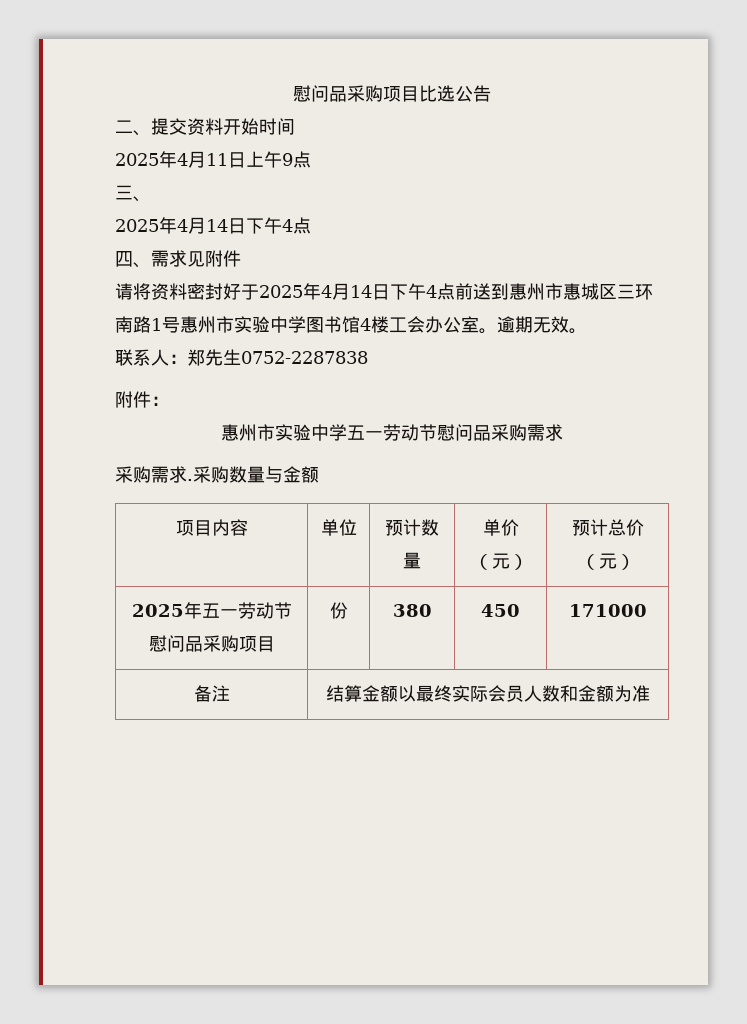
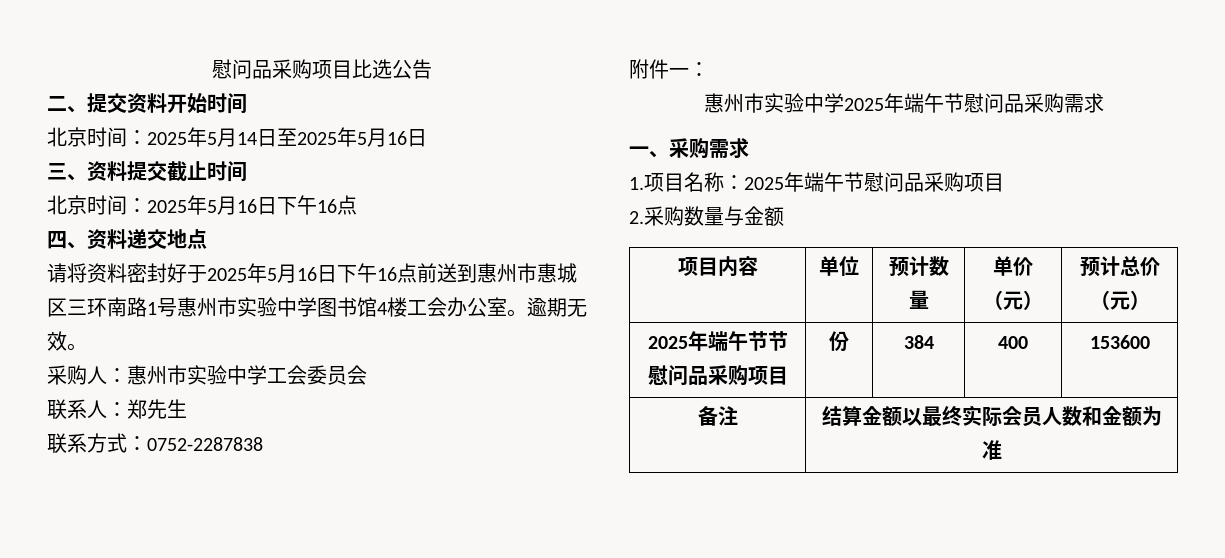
[115,151,311,168] [115,185,151,202] [115,217,293,234] 2025年4月11日上午9点 // 三、 // 2025年4月14日下午4 -> [47,127,427,147] [47,161,247,182] [47,195,337,215] 北京时间：2025年5月14日至2025年5月16日 // 三、资料提交截止时间 // 北京时间：2025年5月16日下午16
[151,250,241,267] 需求见附件 -> [87,229,207,249] 资料递交地点
[321,283,437,300] 4月14日下午4 -> [267,263,397,283] 5月16日下午16
(587, 331) none -> [47,365,367,385] // 采购人：惠州市实验中学工会委员会
(241, 357) none -> [47,433,147,454] // 联系方式：
(151, 399) none -> [669,68,689,77] 一
[347,424,419,441] 五一劳动 -> [843,93,944,113] 2025年端午
[115,466,193,483] 采购需求. -> [629,138,749,159] [629,172,1004,192] [629,211,644,224] 一、采购需求 // 1.项目名称：2025年端午节慰问品采购项目 // 2.
[201,602,274,619] 五一劳动 -> [707,331,768,351] 端午节
[392,604,432,617] [481,604,520,617] [568,604,647,617] 380 | 450 | 171000 -> [903,335,934,349] [998,336,1028,349] [1089,335,1150,349] 384 | 400 | 153600

